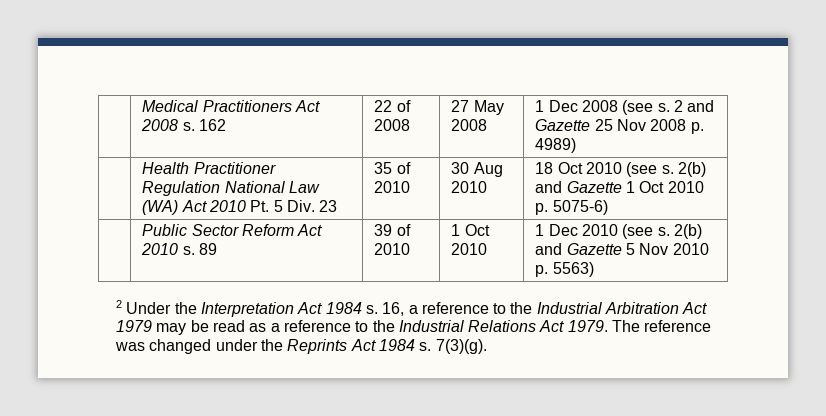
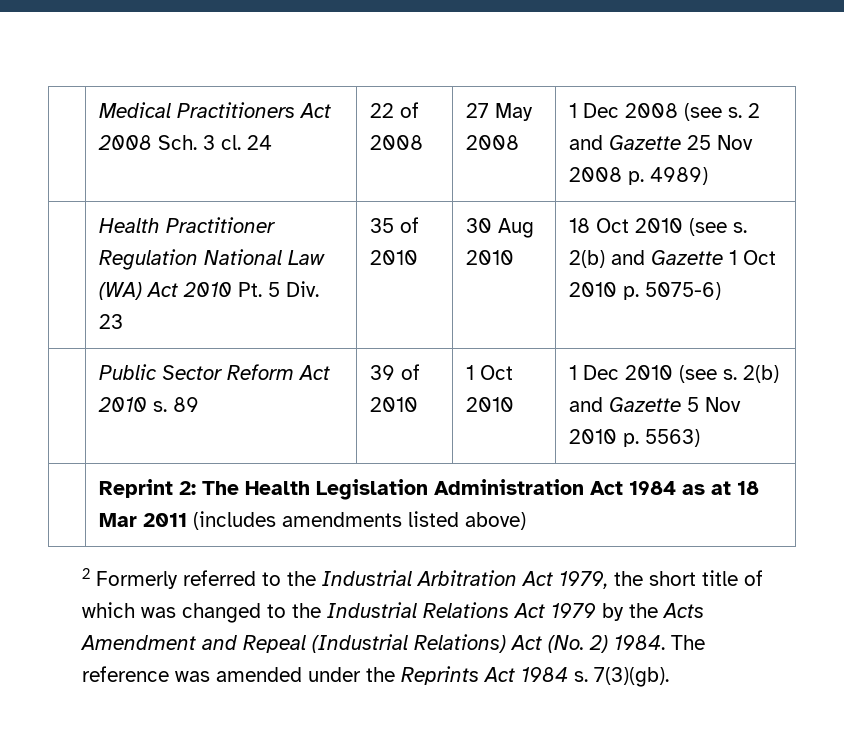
[182,119,226,131] s. 162 -> [157,135,272,150] Sch. 3 cl. 24
[115,300,489,317] // 2 Under the Interpretation Act 1984 s. 16, a reference -> [98,479,759,500] [98,511,526,530] [82,568,257,589] // | Reprint 2: The Health Legislation Administration Act 1984 as at 18 Mar 2011 (includes amendments listed above) // 2 Formerly referred
[115,320,351,335] 1979 may be read as a reference -> [559,570,764,589] [82,602,262,623] 1979, the short title of which was changed
[567,320,608,332] 1979. -> [551,603,705,621] [80,634,666,653] 1979 by the Acts Amendment and Repeal (Industrial Relations) Act (No. 2) 1984.
[149,339,212,354] changed -> [216,667,303,682] amended
[435,339,487,354] 7(3)(g). -> [594,667,670,687] 7(3)(gb).

